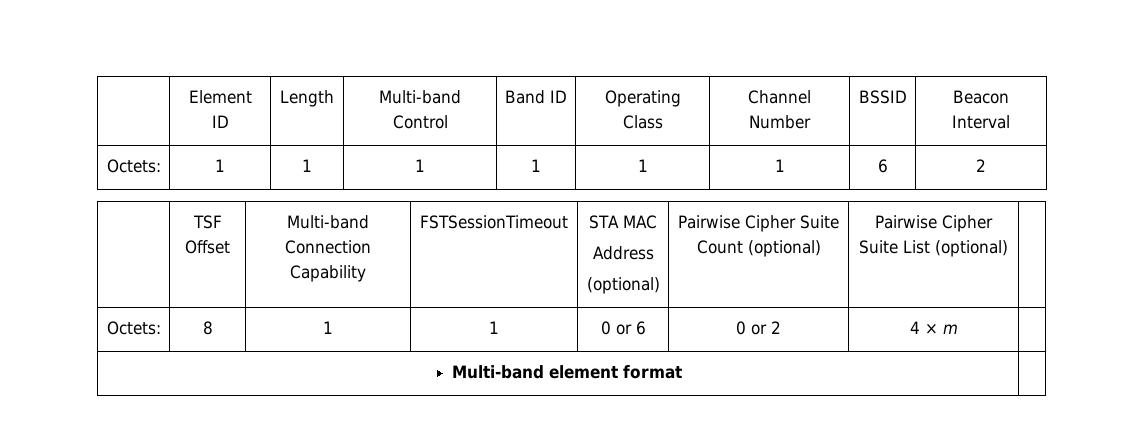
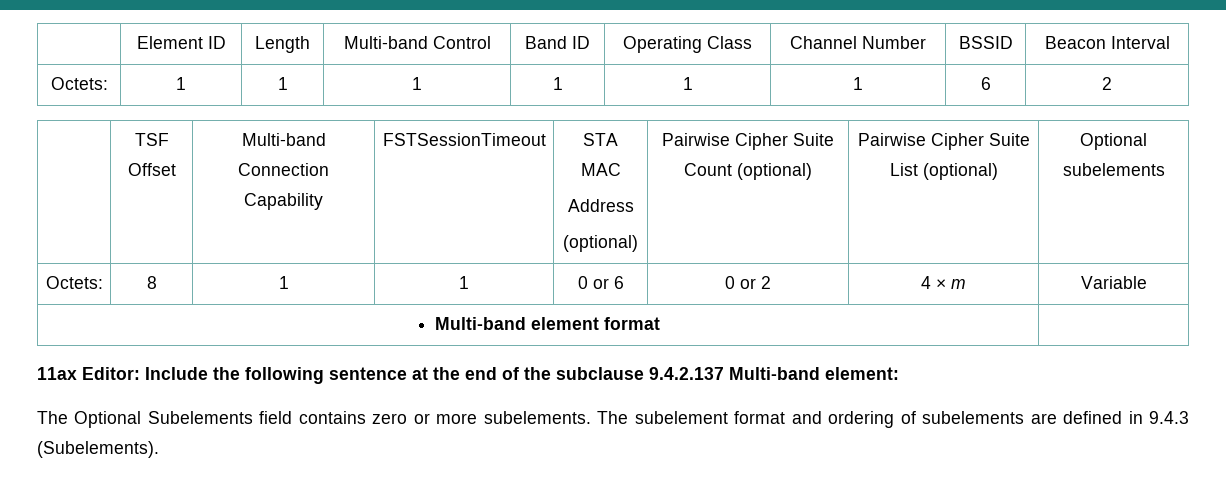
(1008, 248) none -> [1080,133,1147,150] [1062,163,1165,176] Optional subelements
(958, 329) none -> [1080,276,1147,289] Variable
(683, 372) none -> [37,367,899,384] [37,411,1189,428] [37,441,159,458] // 11ax Editor: Include the following sentence at the end of the subclause 9.4.2.137 Multi-band element: // The Optional Subelements field contains zero or more subelements. The subelement format and ordering of subelements are defined in 9.4.3 (Subelements).

